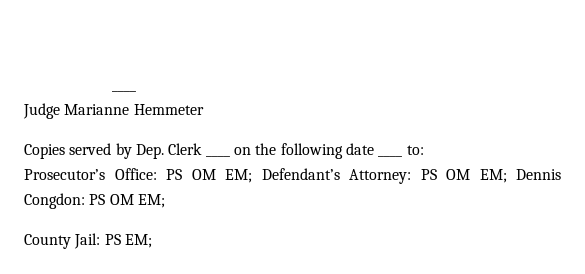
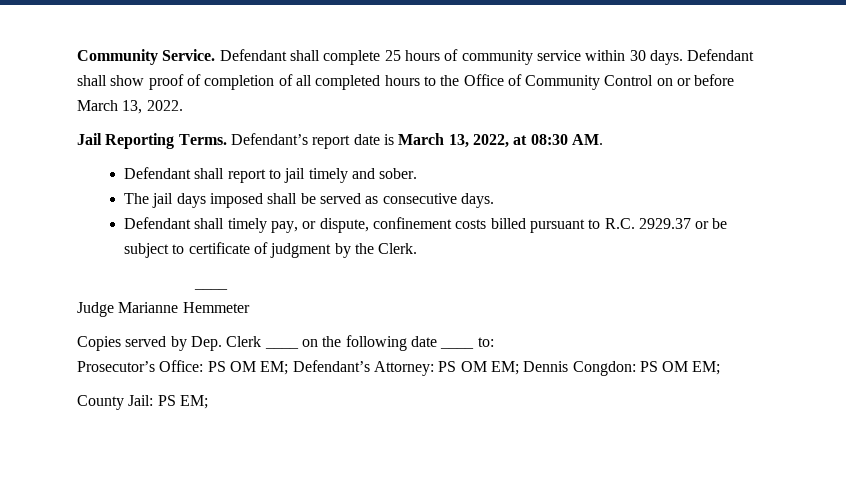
(112, 91) none -> [77,49,755,65] [77,74,735,90] [77,100,183,114] [77,133,603,149] [124,167,418,183] [124,193,494,208] [124,217,728,233] [124,242,418,258] Community Service. Defendant shall complete 25 hours of community service within 30 days. Defendant shall show proof of completion of all completed hours to the Office of Community Control on or before March 13, 2022. // Jail Reporting Terms. Defendant’s report date is March 13, 2022, at 08:30 AM. // Defendant shall report to jail timely and sober. // The jail days imposed shall be served as consecutive days. // Defendant shall timely pay, or dispute, confinement costs billed pursuant to R.C. 2929.37 or be subject to certificate of judgment by the Clerk. //

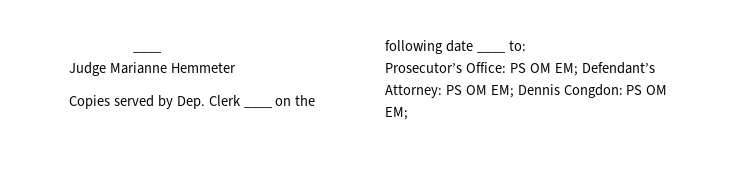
[77,49,755,65] [77,74,735,90] [77,100,183,114] [77,133,603,149] [124,167,418,183] [124,193,494,208] [124,217,728,233] [124,242,418,258] Community Service. Defendant shall complete 25 hours of community service within 30 days. Defendant shall show proof of completion of all completed hours to the Office of Community Control on or before March 13, 2022. // Jail Reporting Terms. Defendant’s report date is March 13, 2022, at 08:30 AM. // Defendant shall report to jail timely and sober. // The jail days imposed shall be served as consecutive days. // Defendant shall timely pay, or dispute, confinement costs billed pursuant to R.C. 2929.37 or be subject to certificate of judgment by the Clerk. // -> (133, 52) none
[77,395,208,410] // County Jail: PS EM; -> (408, 113) none

